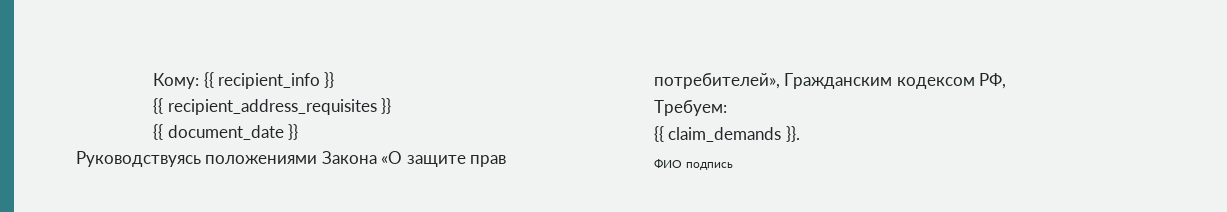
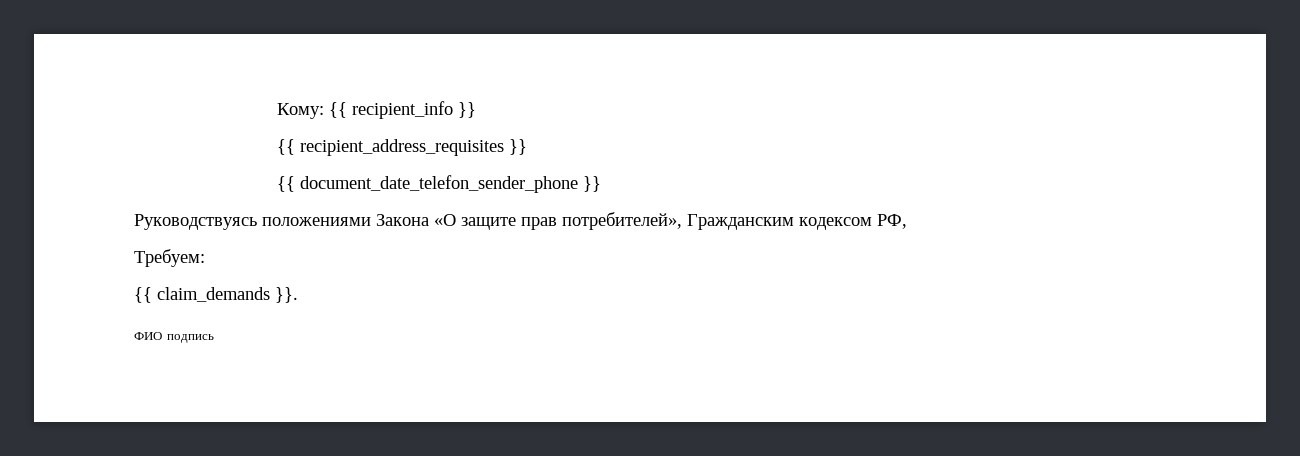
[167,125,284,140] document_date -> [299,175,578,193] document_date_telefon_sender_phone

